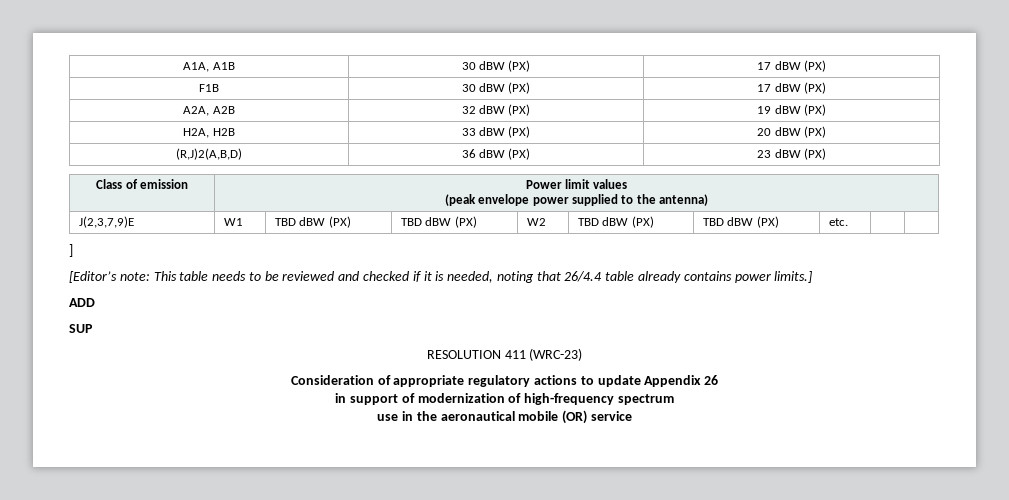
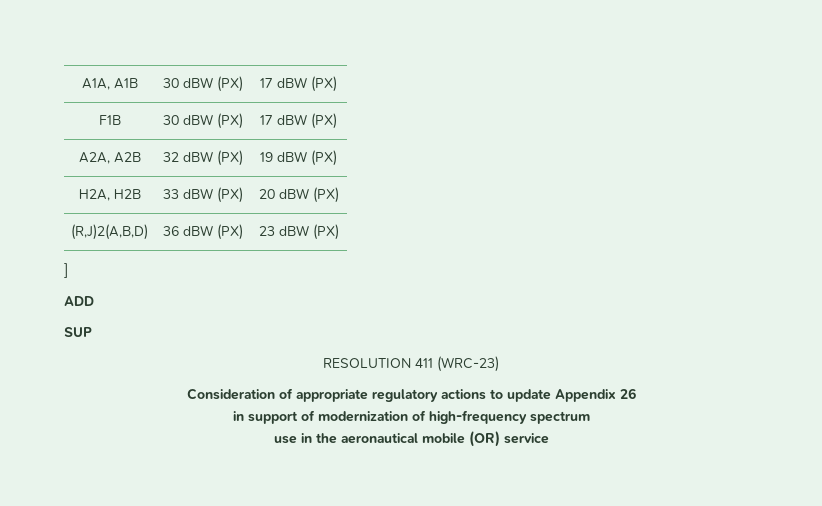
[96,179,188,189] [525,179,628,189] [444,194,709,206] [79,216,135,228] [224,218,244,226] [275,216,351,228] [401,216,477,228] [527,218,547,226] [578,216,654,228] [703,216,779,228] [829,218,849,226] [69,244,73,257] [69,271,813,283] // Class of emission | Power limit values // (peak envelope power supplied to the antenna) // J(2,3,7,9)E | W1 | TBD dBW (PX) | TBD dBW (PX) | W2 | TBD dBW (PX) | TBD dBW (PX) | etc. | | // ] // [Editor’s note: This table needs to be reviewed and checked if it is needed, noting that 26/4.4 table already contains power limits.] -> [64,263,68,278] // ]

